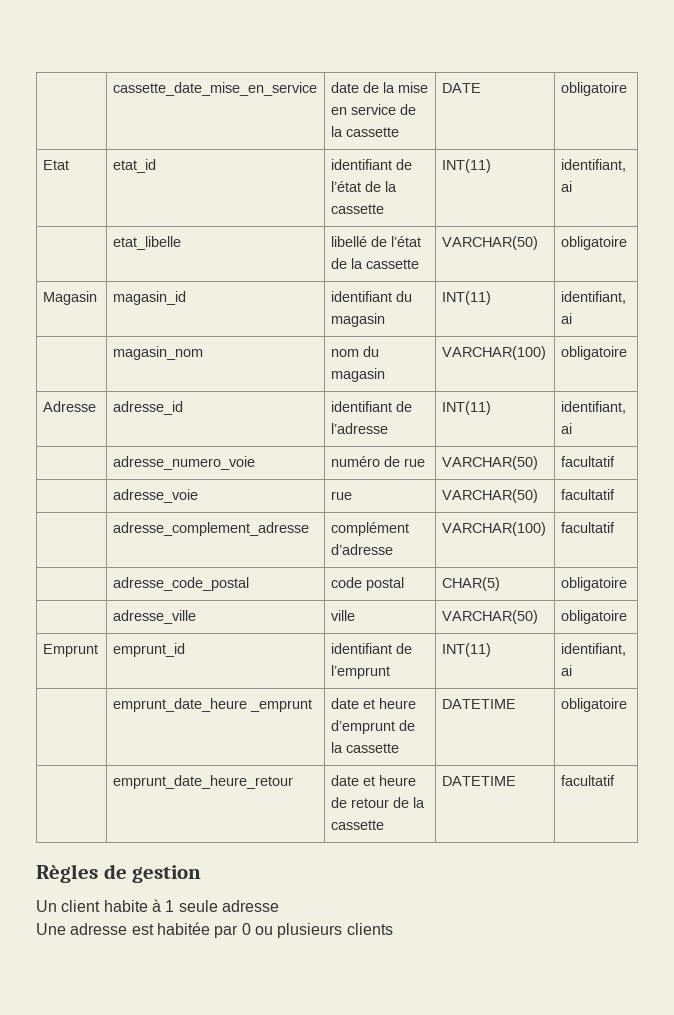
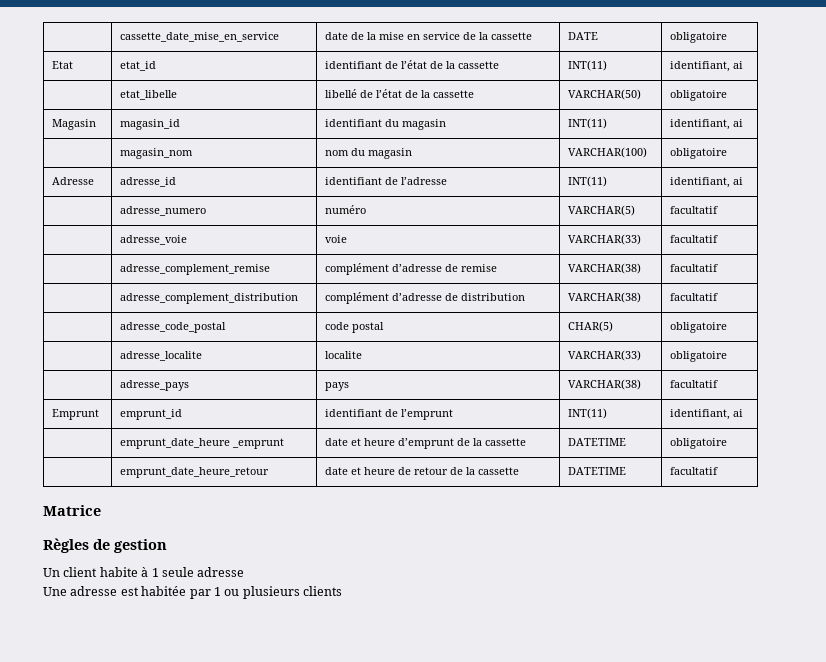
[113,456,256,470] adresse_numero_voie -> [119,206,206,216] adresse_numero
[384,456,426,467] [442,456,539,470] de rue | VARCHAR(50) -> [567,205,635,216] | VARCHAR(5)
[331,491,353,500] [442,489,539,503] [561,489,616,500] [113,522,310,536] [331,522,410,536] [331,544,394,555] [442,522,547,536] rue | VARCHAR(50) | facultatif // | adresse_complement_adresse | complément d’adresse | VARCHAR(100) -> [324,235,347,243] [567,234,641,245] [669,235,718,243] [119,264,270,275] [324,263,497,275] [567,263,641,274] [669,264,718,272] [119,293,298,304] [324,292,525,304] [567,292,641,303] voie | VARCHAR(33) | facultatif // | adresse_complement_remise | complément d’adresse de remise | VARCHAR(38) | facultatif // | adresse_complement_distribution | complément d’adresse de distribution | VARCHAR(38)
[113,610,197,624] [331,610,356,621] [442,610,539,624] [561,610,628,624] adresse_ville | ville | VARCHAR(50) | obligatoire -> [119,351,202,361] [324,351,362,359] [567,350,641,361] [669,351,727,362] [119,380,189,391] [324,382,349,391] [567,379,641,390] [669,380,718,388] adresse_localite | localite | VARCHAR(33) | obligatoire // | adresse_pays | pays | VARCHAR(38) | facultatif
(616, 780) none -> [43,505,101,516] // Matrice
[241,923,251,935] 0 -> [213,587,221,596] 1

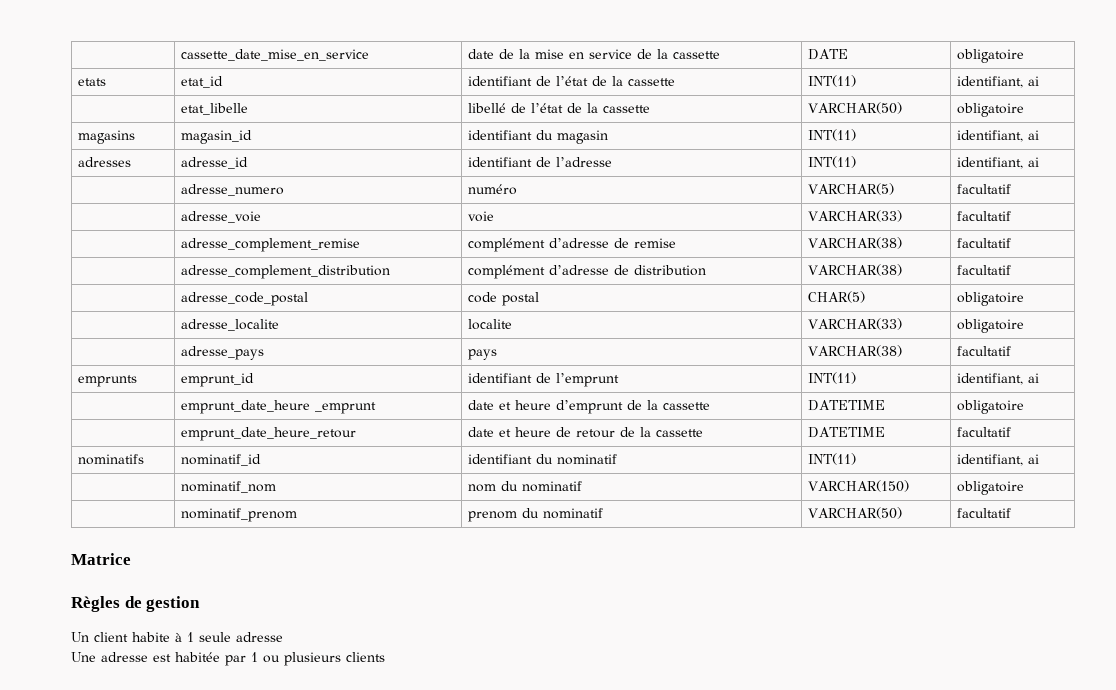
[51,61,73,69] Etat -> [77,78,106,86] etats
[51,119,96,130] Magasin -> [77,130,135,144] magasins
[119,148,193,159] [324,148,412,159] [567,147,647,158] [669,148,727,159] [51,177,94,185] | magasin_nom | nom du magasin | VARCHAR(100) | obligatoire // Adresse -> [77,157,131,167] adresses
[51,409,99,420] Emprunt -> [77,375,137,387] emprunts
(718, 471) none -> [77,454,144,465] [180,454,261,466] [467,454,617,465] [807,453,856,465] [956,454,1039,466] [180,481,276,493] [467,481,582,492] [807,480,909,492] [956,481,1024,495] [180,508,297,522] [467,508,603,522] [807,507,902,519] [956,508,1011,518] // nominatifs | nominatif_id | identifiant du nominatif | INT(11) | identifiant, ai // | nominatif_nom | nom du nominatif | VARCHAR(150) | obligatoire // | nominatif_prenom | prenom du nominatif | VARCHAR(50) | facultatif

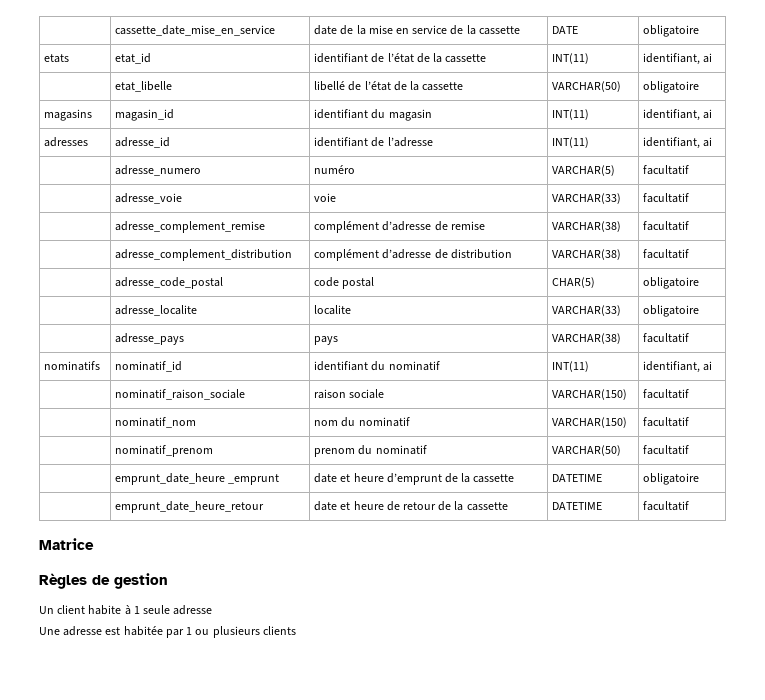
[77,375,137,387] [180,373,254,387] [467,373,619,387] [807,372,856,384] [956,373,1039,385] emprunts | emprunt_id | identifiant de l’emprunt | INT(11) | identifiant, ai -> [44,361,101,371] [115,361,183,372] [314,361,440,371] [552,361,590,372] [643,361,713,373] [115,389,246,400] [314,389,385,399] [552,389,628,400] [643,389,690,399] [115,417,197,428] [314,417,410,427] [552,417,628,428] [643,417,690,427] [115,445,214,457] [314,445,427,457] [552,445,622,456] [643,445,690,455] nominatifs | nominatif_id | identifiant du nominatif | INT(11) | identifiant, ai // | nominatif_raison_sociale | raison sociale | VARCHAR(150) | facultatif // | nominatif_nom | nom du nominatif | VARCHAR(150) | facultatif // | nominatif_prenom | prenom du nominatif | VARCHAR(50) | facultatif
[77,454,144,465] [180,454,261,466] [467,454,617,465] [807,453,856,465] [956,454,1039,466] [180,481,276,493] [467,481,582,492] [807,480,909,492] [956,481,1024,495] [180,508,297,522] [467,508,603,522] [807,507,902,519] [956,508,1011,518] // nominatifs | nominatif_id | identifiant du nominatif | INT(11) | identifiant, ai // | nominatif_nom | nom du nominatif | VARCHAR(150) | obligatoire // | nominatif_prenom | prenom du nominatif | VARCHAR(50) | facultatif -> (690, 506) none

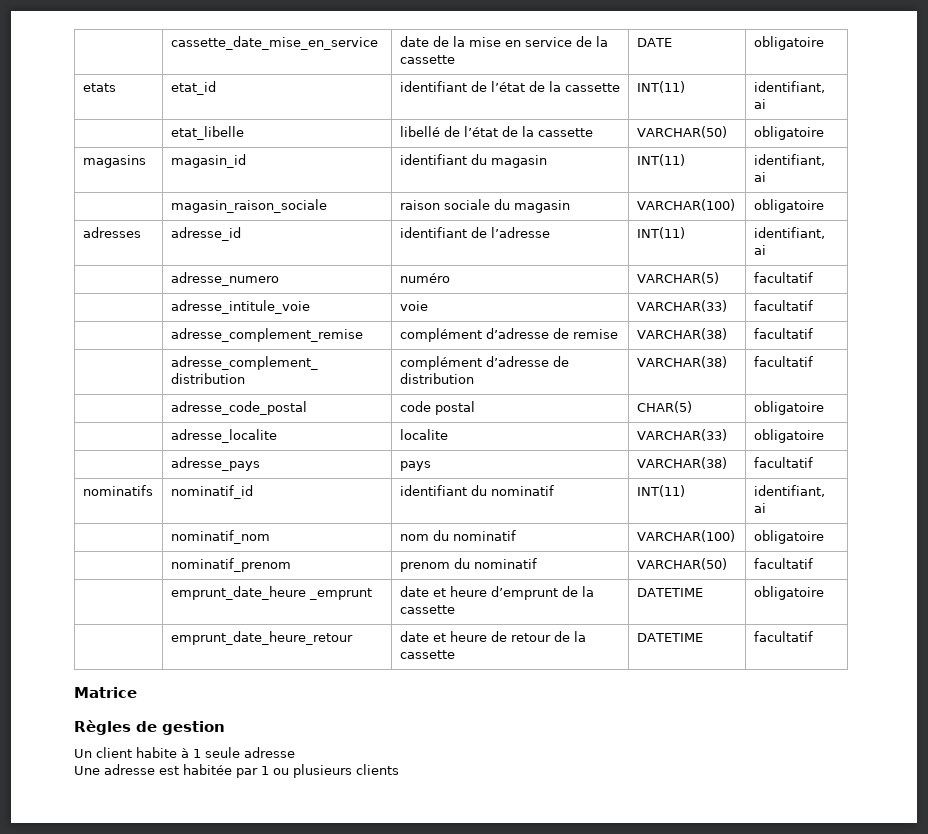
(713, 114) none -> [170,199,327,213] [399,199,570,213] [636,199,735,211] [753,199,824,213] // | magasin_raison_sociale | raison sociale du magasin | VARCHAR(100) | obligatoire
[115,193,183,204] adresse_voie -> [170,300,310,314] adresse_intitule_voie
[115,389,246,400] [314,389,385,399] [552,389,628,400] [643,389,690,399] // | nominatif_raison_sociale | raison sociale | VARCHAR(150) | facultatif -> (766, 508) none
[552,417,628,428] [643,417,690,427] VARCHAR(150) | facultatif -> [636,530,735,542] [753,530,824,544] VARCHAR(100) | obligatoire

